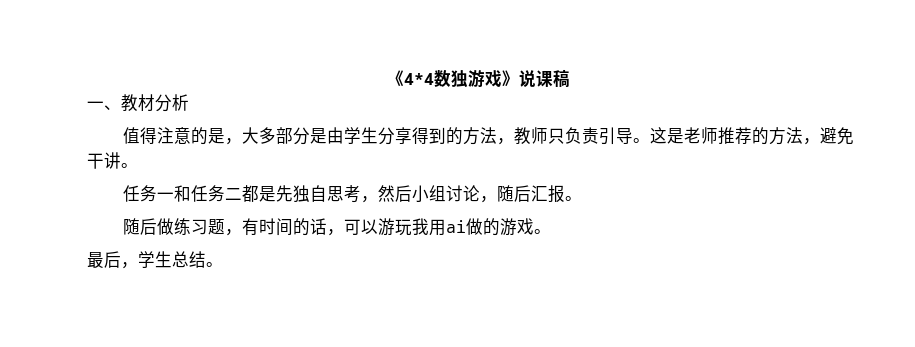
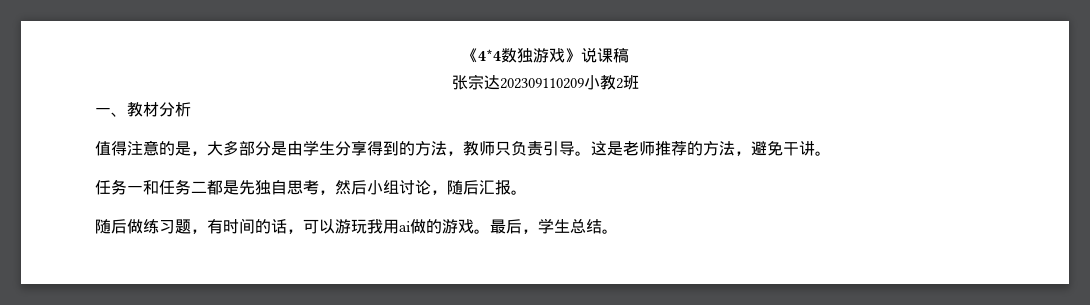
(570, 78) none -> [451,74,639,90] // 张宗达202309110209小教2班
(551, 231) // -> (490, 231) none

